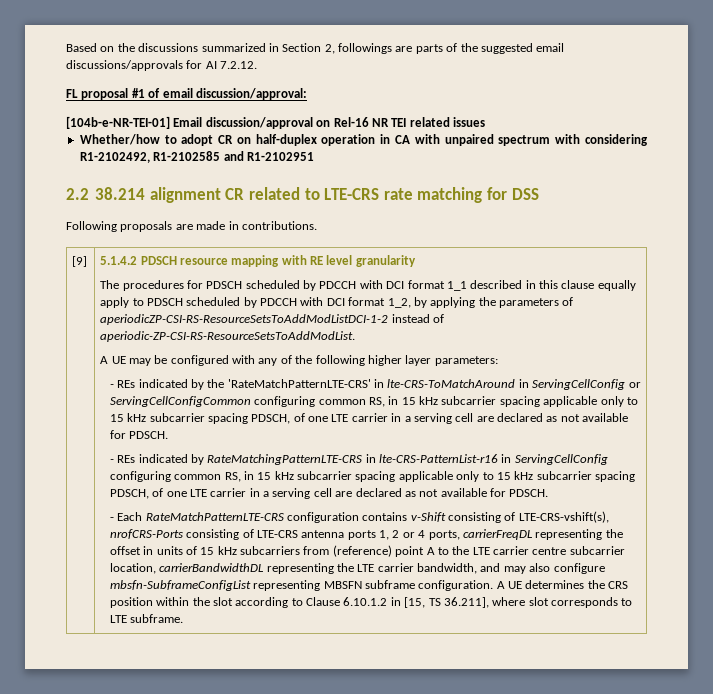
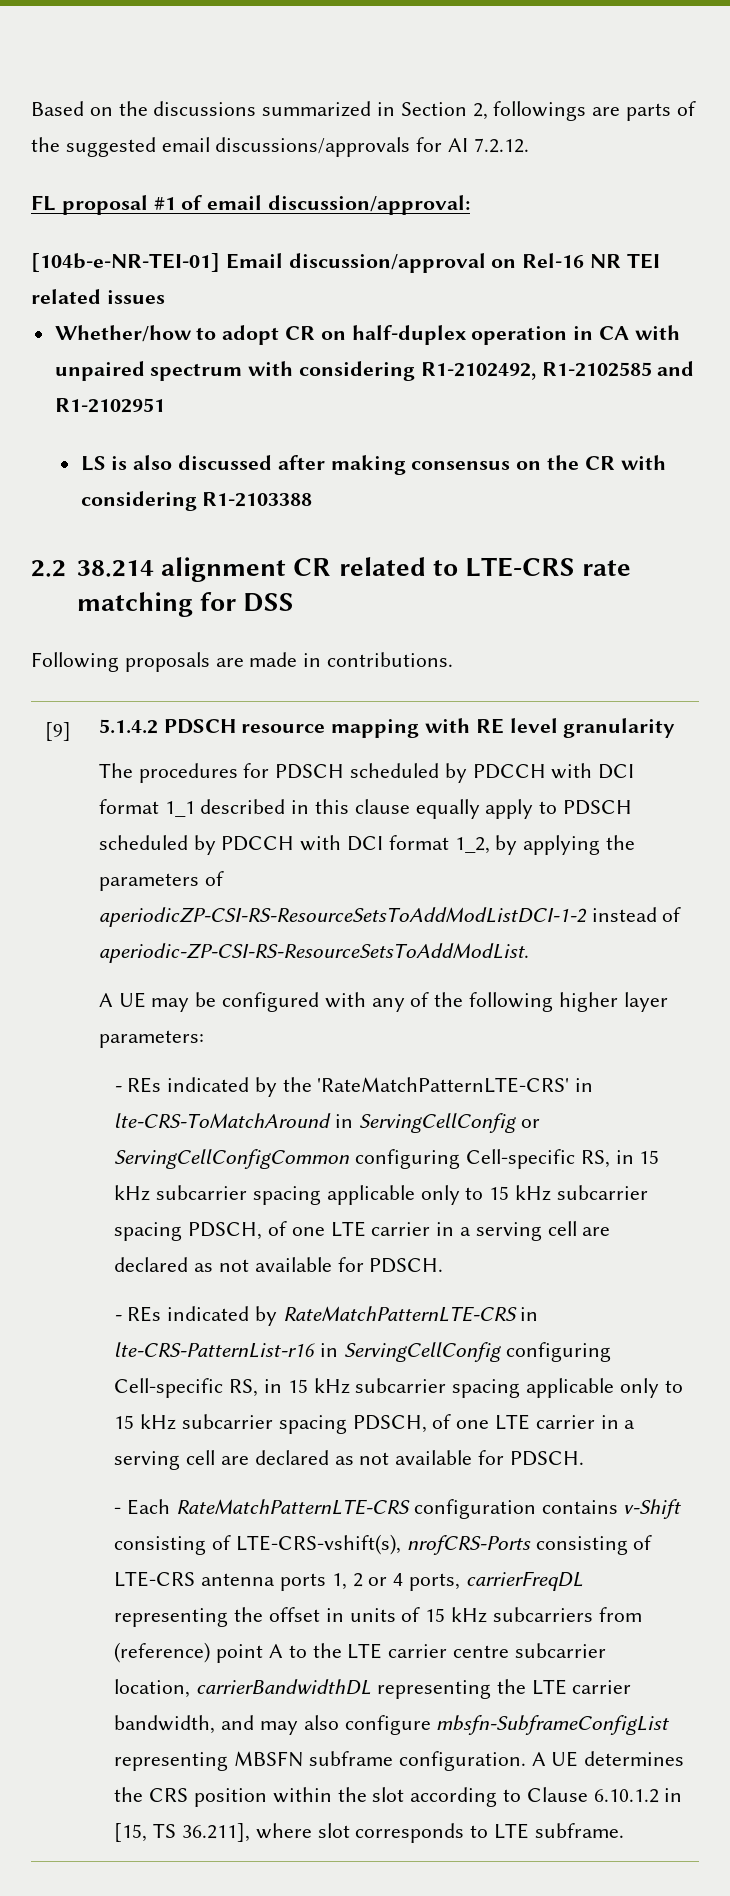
(314, 156) none -> [80,455,666,475] [80,491,313,511] // LS is also discussed after making consensus on the CR with considering R1-2103388
[318,399,366,405] common -> [465,1149,575,1169] Cell-specific
[207,454,363,465] RateMatchingPatternLTE-CRS -> [282,1306,517,1322] RateMatchPatternLTE-CRS
[174,474,222,480] common -> [114,1378,224,1398] Cell-specific

